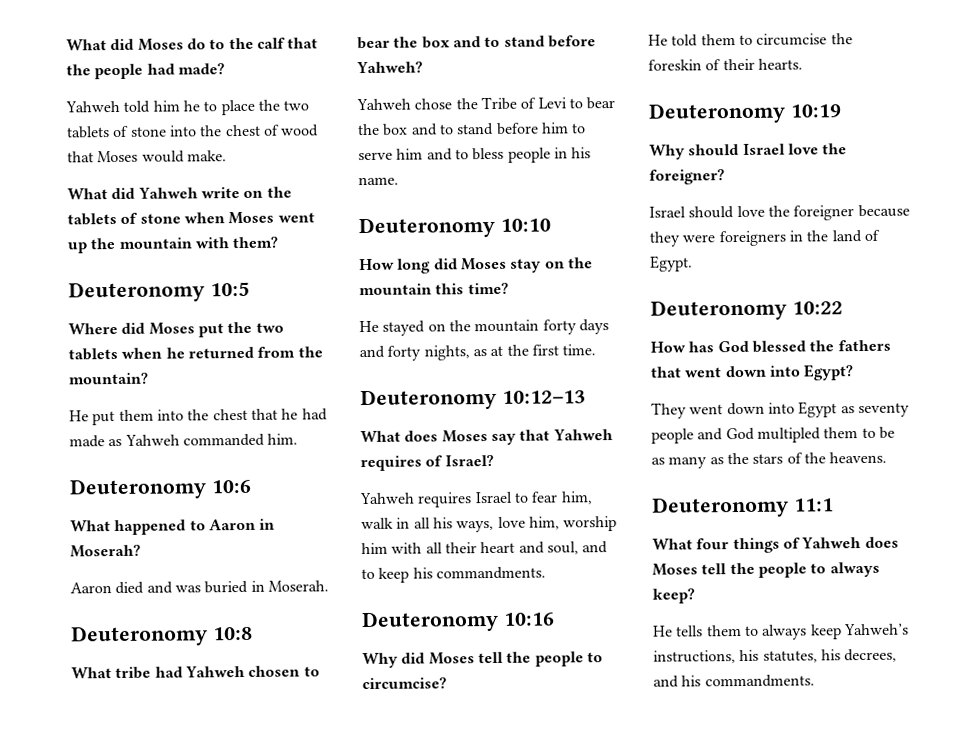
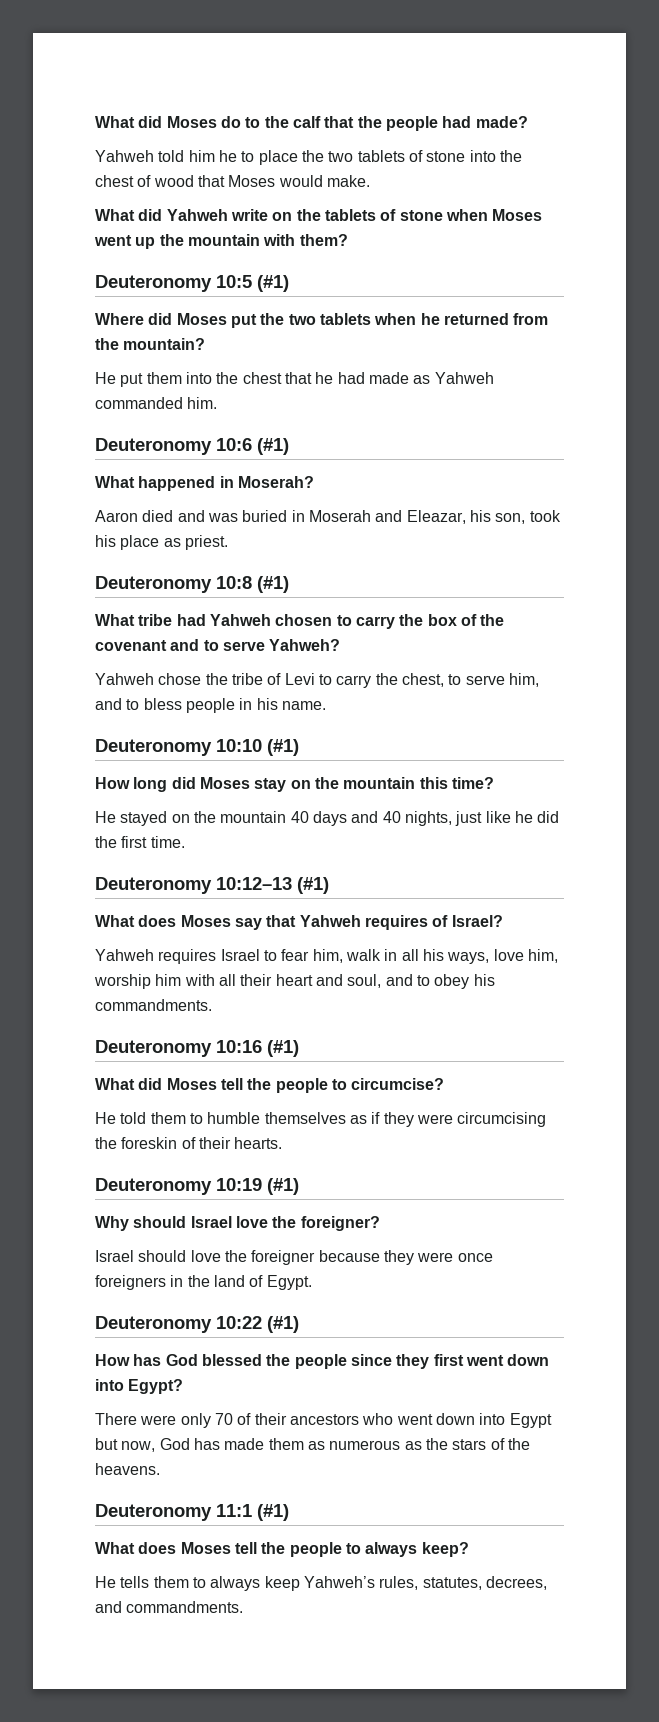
(250, 289) none -> [257,275,289,292] (#1)
(251, 486) none -> [257,438,289,455] (#1)
[189,518,256,531] to Aaron -> (216, 483) none
[267,580,329,592] Moserah. -> [308,510,561,524] [95,535,228,550] Moserah and Eleazar, his son, took his place as priest.
(253, 633) none -> [257,576,289,593] (#1)
[357,35,596,50] bear the box and to stand before -> [355,614,505,629] [95,639,265,651] carry the box of the covenant and to serve
[480,96,517,111] Tribe -> [231,673,263,685] tribe
[586,96,616,110] [357,122,587,136] [358,148,424,161] bear the box and to stand before him to serve him -> [336,673,539,688] carry the chest, to serve him,
(551, 225) none -> [267,739,299,756] (#1)
[542,319,577,335] forty -> [290,811,309,823] 40
[387,345,504,361] forty nights, as at -> [382,811,560,826] 40 nights, just like he did
(586, 397) none -> [297,877,329,894] (#1)
[378,567,410,583] keep -> [434,974,470,989] obey
[362,652,398,669] // Why -> [267,1040,299,1057] [95,1078,135,1090] (#1) // What
[756,33,828,46] circumcise -> [207,1112,547,1127] humble themselves as if they were circumcising
(841, 111) none -> [267,1178,299,1195] (#1)
(716, 238) none -> [457,1253,493,1262] once
(843, 308) none -> [267,1316,299,1333] (#1)
[837,339,891,352] [650,366,682,378] fathers that -> [294,1354,464,1369] people since they first
[651,401,910,419] [651,426,895,444] [651,456,708,469] They went down into Egypt as seventy people and God multipled them to be as many -> [95,1413,552,1428] [95,1438,401,1452] There were only 70 of their ancestors who went down into Egypt but now, God has made them as numerous
[652,537,862,554] // What four things of Yahweh -> [257,1504,289,1521] [95,1542,135,1554] (#1) // What
[653,649,841,664] instructions, his statutes, his -> [379,1576,482,1590] rules, statutes,
[681,675,702,687] his -> (122, 1607) none

